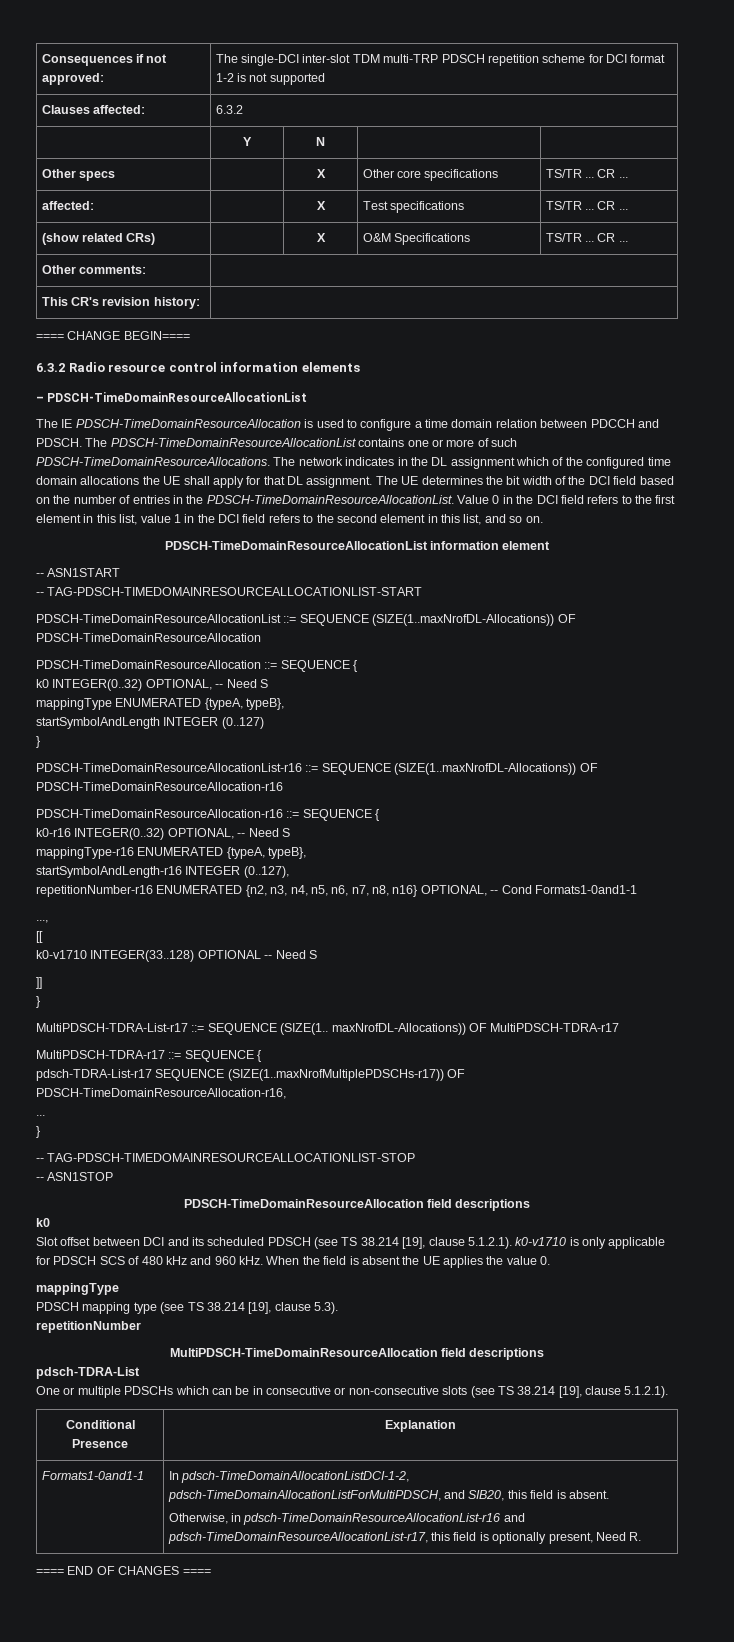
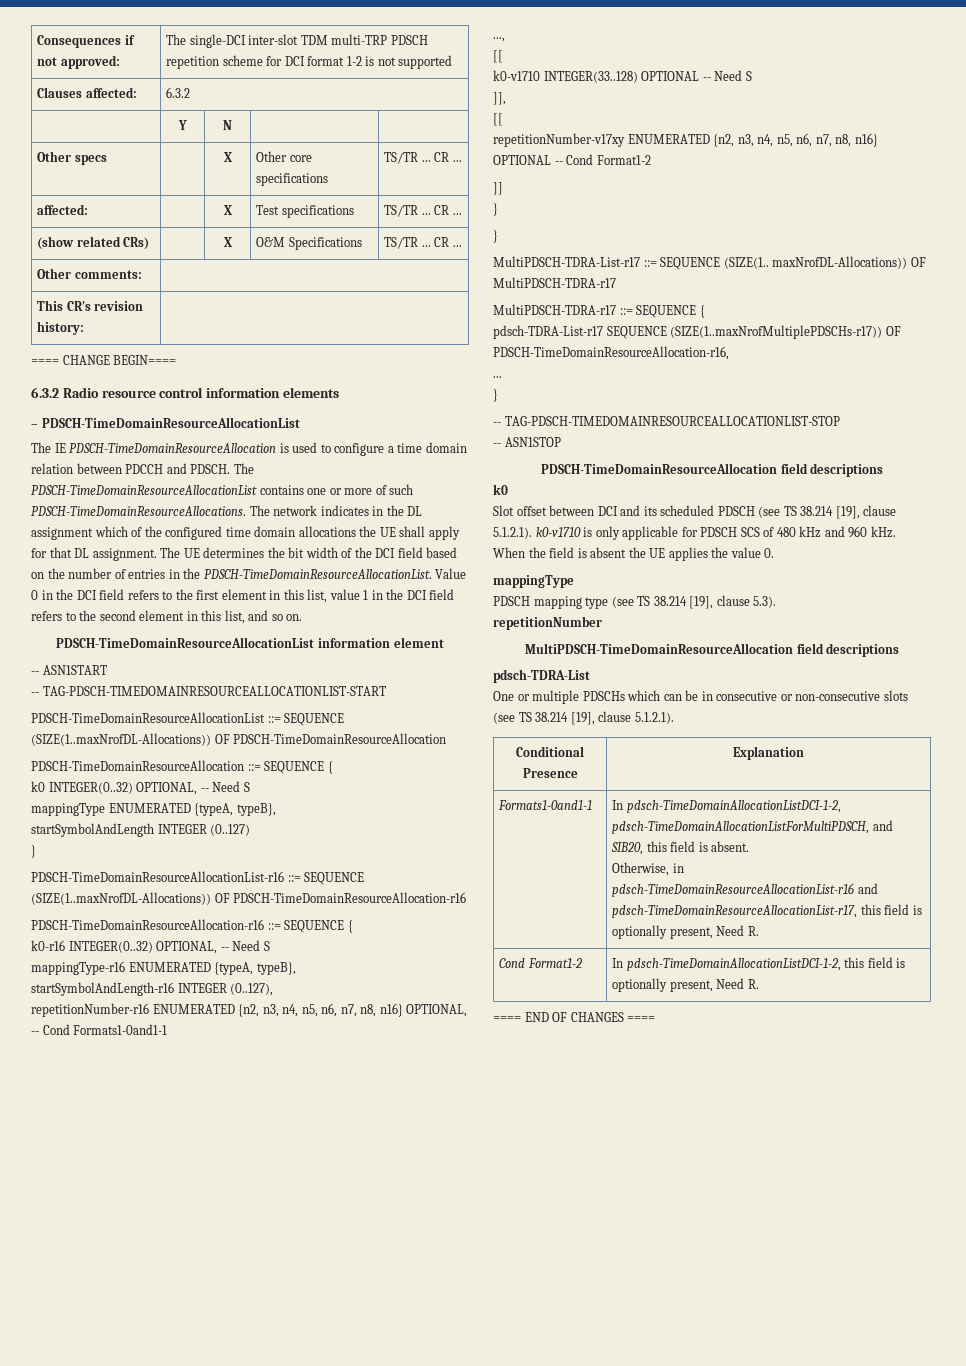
(317, 954) none -> [493,92,506,105] [493,113,503,126] [493,133,878,147] [493,154,651,165] // ]], // [[ // repetitionNumber-v17xy ENUMERATED {n2, n3, n4, n5, n6, n7, n8, n16} OPTIONAL -- Cond Format1-2
(40, 1002) none -> [493,230,498,243] // }
(642, 1536) none -> [499,958,582,968] [612,957,906,971] [612,978,759,992] // Cond Format1-2 | In pdsch-TimeDomainAllocationListDCI-1-2, this field is optionally present, Need R.

